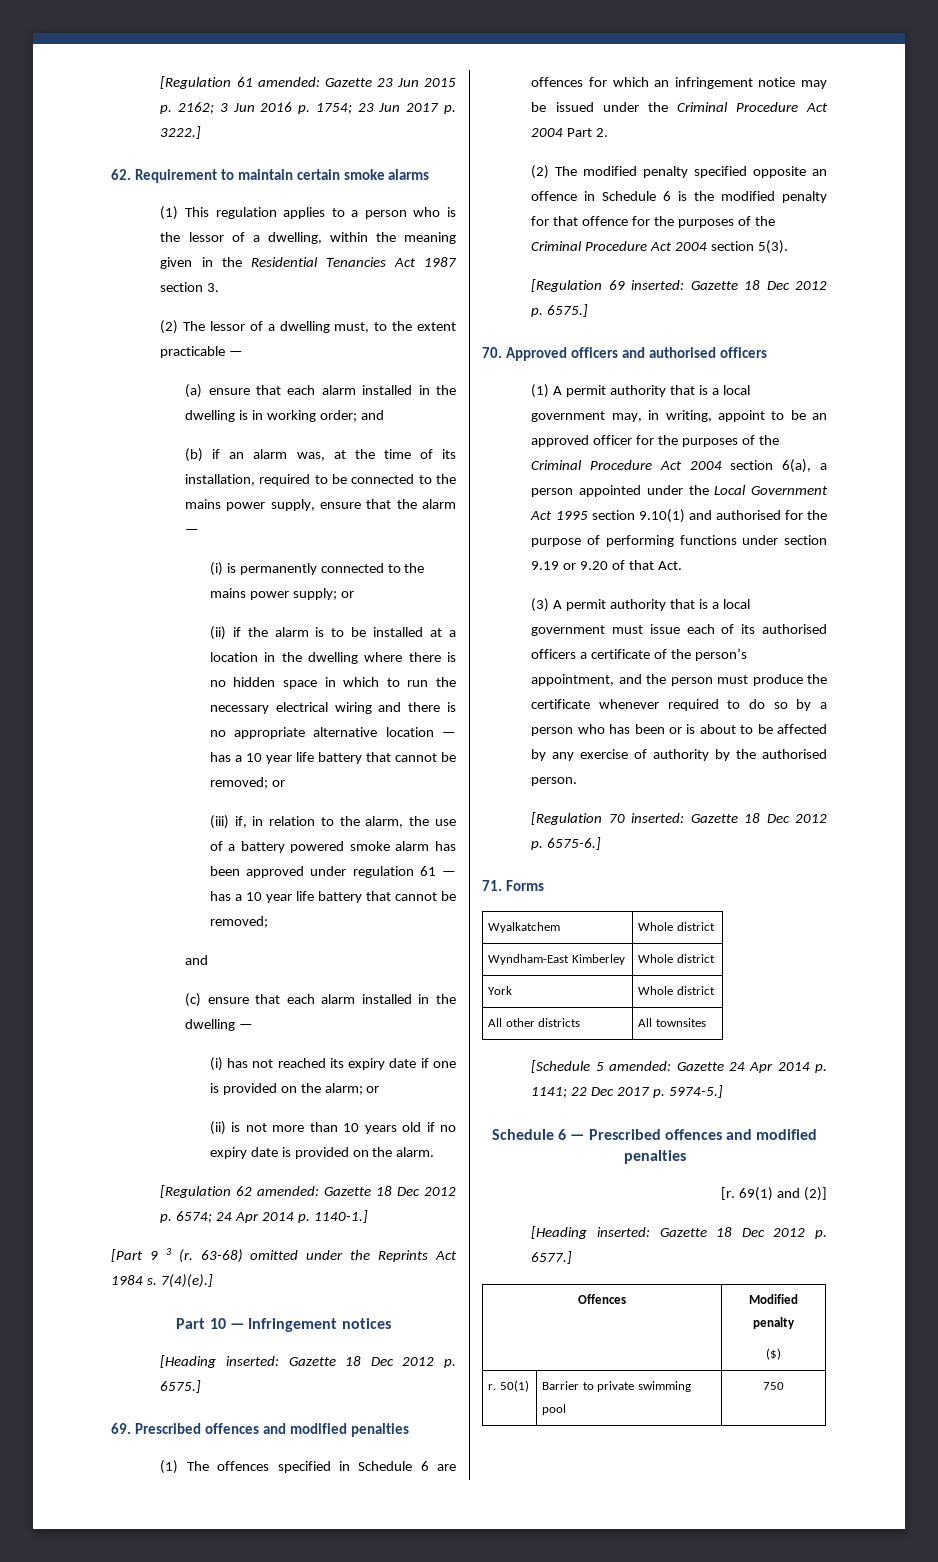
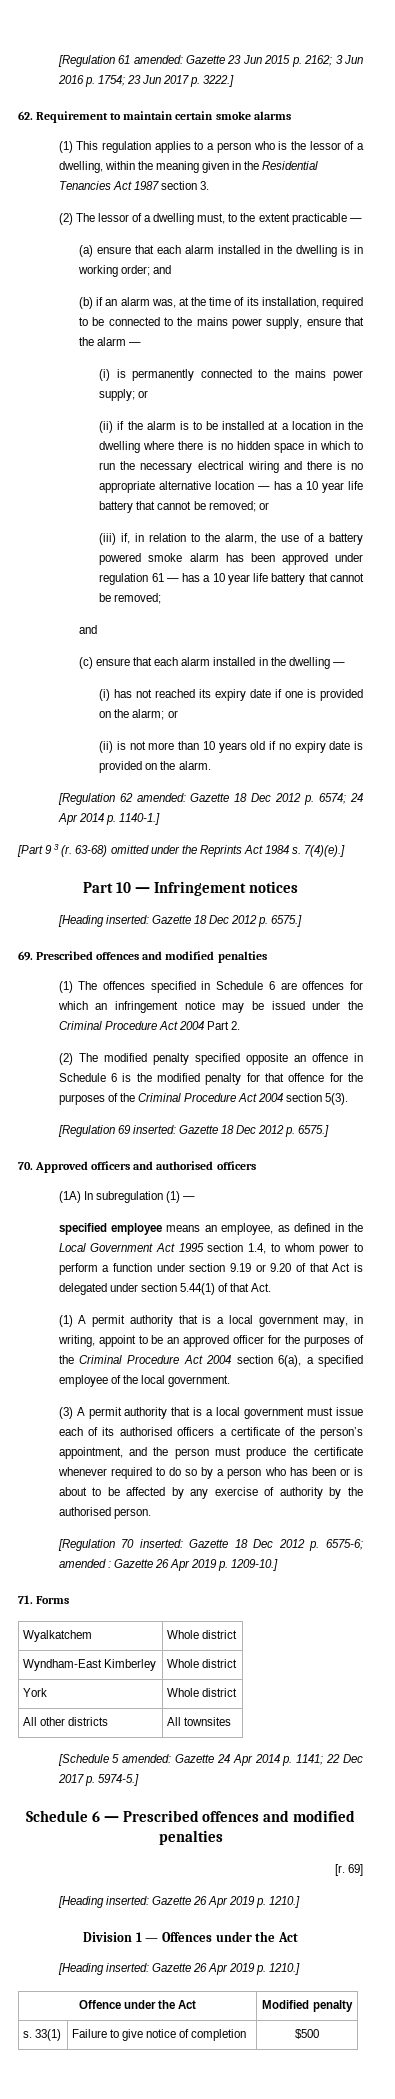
(767, 352) none -> [58,1191,196,1203] [58,1223,363,1235] [58,1243,363,1255] [58,1263,363,1275] [58,1283,272,1295] // (1A) In subregulation (1) — // specified employee means an employee, as defined in the Local Government Act 1995 section 1.4, to whom power to perform a function under section 9.19 or 9.20 of that Act is delegated under section 5.44(1) of that Act.
[531,485,828,497] [530,509,827,523] [531,535,827,547] [531,560,682,570] person appointed under the Local Government Act 1995 section 9.10(1) and authorised for the purpose of performing functions under section 9.19 or 9.20 of that Act. -> [317,1355,363,1367] [58,1375,231,1387] specified employee of the local government.
[547,837,602,850] 6575-6.] -> [325,1539,363,1550] [58,1559,279,1571] 6575-6; amended : Gazette 26 Apr 2019 p. 1209-10.]
[739,1187,827,1201] [531,1226,827,1239] [531,1251,573,1264] [578,1294,626,1304] [749,1294,798,1304] [753,1317,795,1329] [766,1348,781,1360] [488,1380,529,1392] [542,1381,691,1392] [542,1404,567,1415] [763,1382,784,1390] 69(1) and (2)] // [Heading inserted: Gazette 18 Dec 2012 p. 6577.] // Offences | Modified penalty // ($) // r. 50(1) | Barrier to private swimming pool | 750 -> [348,1864,363,1876] [57,1896,301,1908] [83,1931,298,1942] [57,1963,301,1975] [78,2000,197,2009] [262,2000,353,2012] [22,2029,61,2041] [71,2029,247,2041] [295,2029,319,2039] 69] // [Heading inserted: Gazette 26 Apr 2019 p. 1210.] // Division 1 — Offences under the Act // [Heading inserted: Gazette 26 Apr 2019 p. 1210.] // Offence under the Act | Modified penalty // s. 33(1) | Failure to give notice of completion | $500

